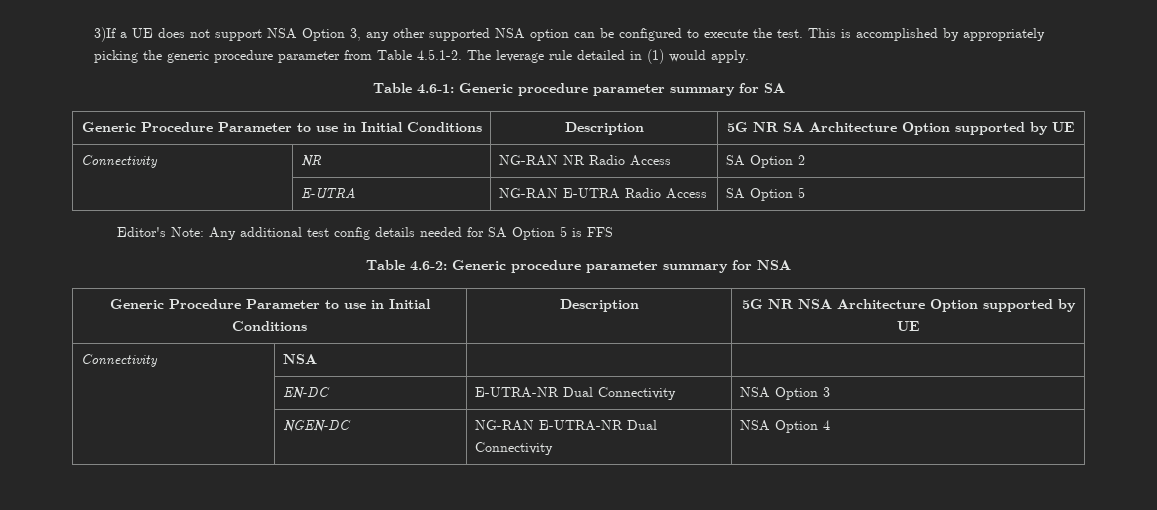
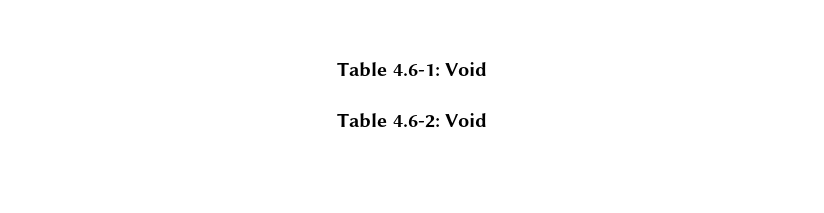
[94,27,1046,42] [94,49,750,64] [372,83,785,96] [81,122,482,132] [564,122,644,135] [727,122,1075,135] [80,155,158,168] [300,155,322,167] [498,155,671,166] [725,155,805,168] [300,188,355,198] [498,188,707,199] [725,187,805,201] [116,226,613,240] [366,260,791,273] [109,299,431,309] [232,321,307,331] [559,299,639,312] [741,299,1076,312] [896,321,920,331] [80,354,158,367] [282,354,317,364] [282,387,330,399] [474,387,676,400] [739,387,830,400] [282,420,351,432] [474,420,657,431] [474,442,553,455] [739,420,830,433] 3)If a UE does not support NSA Option 3, any other supported NSA option can be configured to execute the test. This is accomplished by appropriately picking the generic procedure parameter from Table 4.5.1-2. The leverage rule detailed in (1) would apply. // Table 4.6-1: Generic procedure parameter summary for SA // Generic Procedure Parameter to use in Initial Conditions | Description | 5G NR SA Architecture Option supported by UE // Connectivity | NR | NG-RAN NR Radio Access | SA Option 2 // | E-UTRA | NG-RAN E-UTRA Radio Access | SA Option 5 // Editor's Note: Any additional test config details needed for SA Option 5 is FFS // Table 4.6-2: Generic procedure parameter summary for NSA // Generic Procedure Parameter to use in Initial Conditions | Description | 5G NR NSA Architecture Option supported by UE // Connectivity | NSA | | // | EN-DC | E-UTRA-NR Dual Connectivity | NSA Option 3 // | NGEN-DC | NG-RAN E-UTRA-NR Dual Connectivity | NSA Option 4 -> [337,62,487,77] [337,113,487,128] Table 4.6-1: Void // Table 4.6-2: Void

